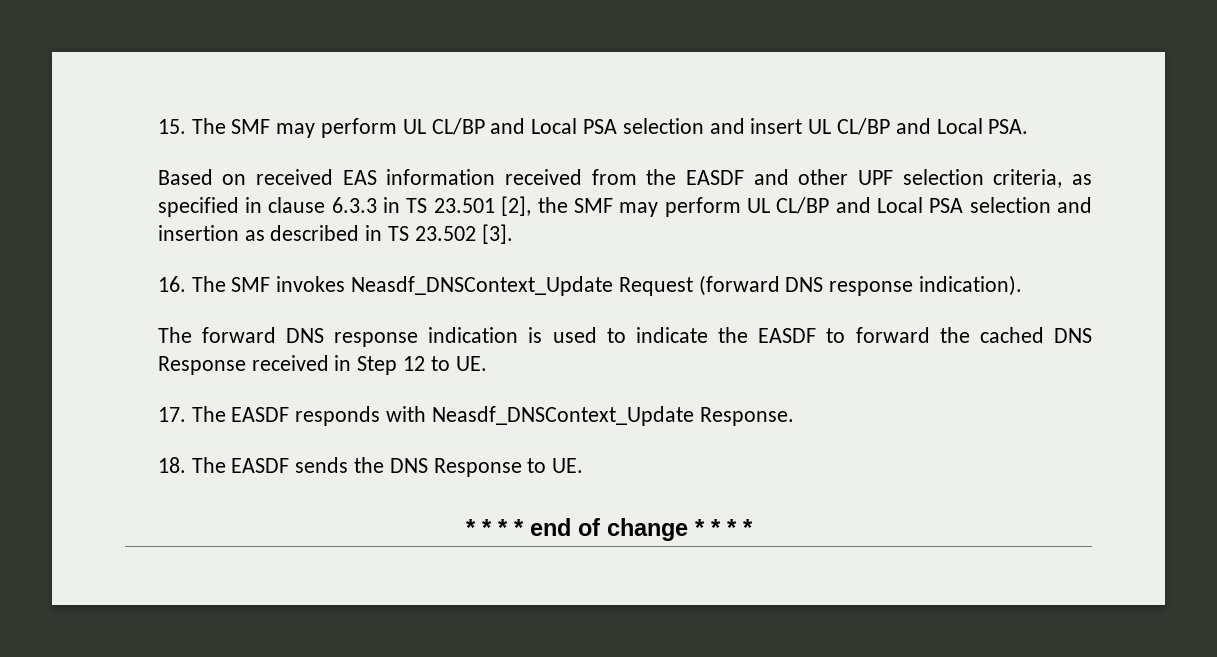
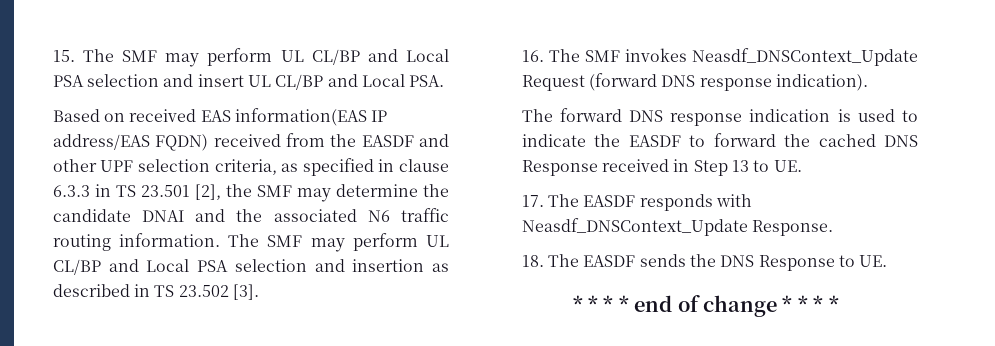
[386,169,496,185] information -> [235,108,388,126] [52,134,209,151] information(EAS IP address/EAS FQDN)
(659, 209) none -> [335,184,449,197] [52,208,450,222] [52,233,345,252] determine the candidate DNAI and the associated N6 traffic routing information. The SMF may
[402,356,425,371] 12 -> [732,160,750,172] 13

